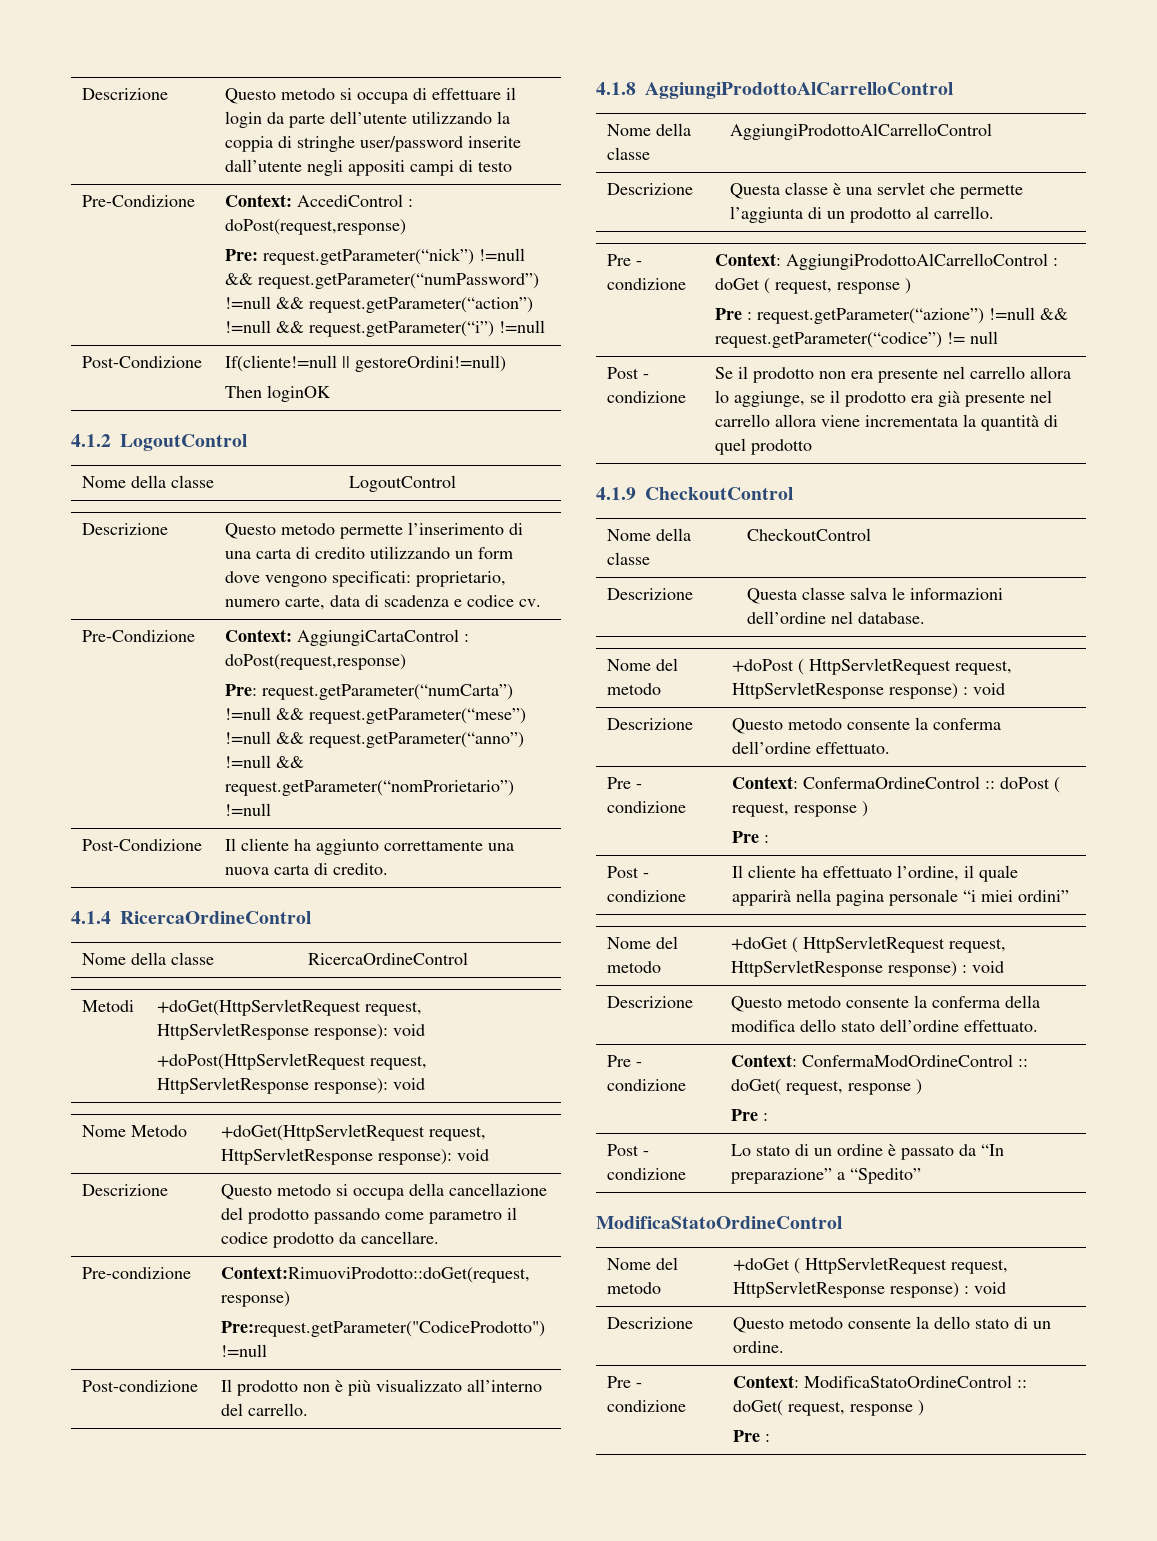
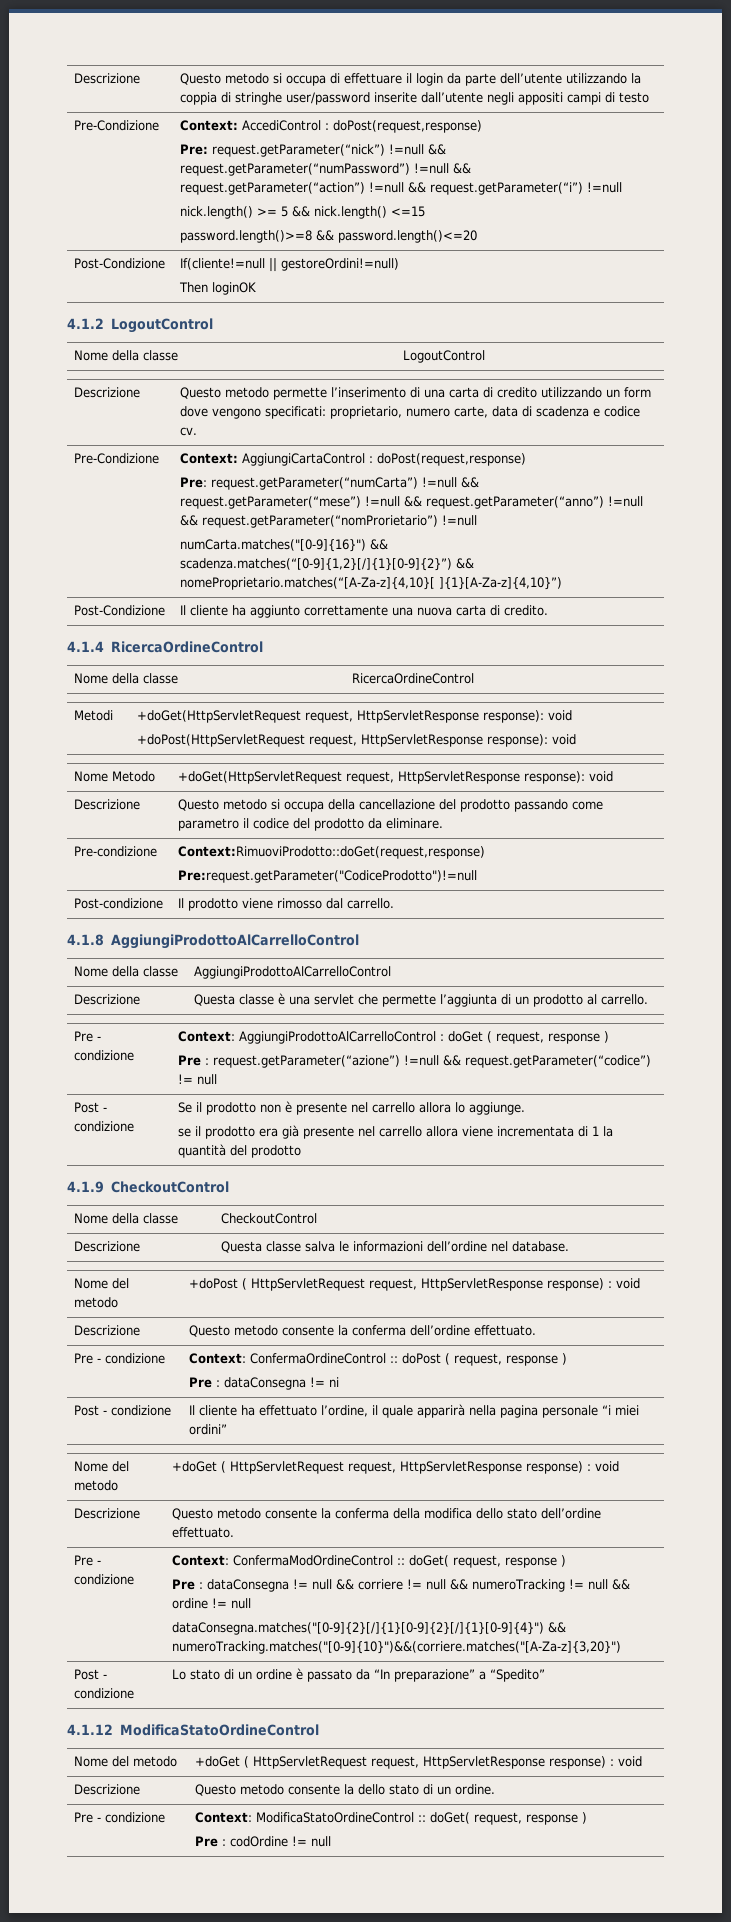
(546, 326) none -> [180,206,426,219] [180,230,478,243] // nick.length() >= 5 && nick.length() <=15 // password.length()>=8 && password.length()<=20
(272, 809) none -> [180,539,389,552] [180,558,475,571] [180,577,563,590] // numCarta.matches("[0-9]{16}") && scadenza.matches(“[0-9]{1,2}[/]{1}[0-9]{2}”) && nomeProprietario.matches(“[A-Za-z]{4,10}[ ]{1}[A-Za-z]{4,10}”)
(269, 1238) none -> [293,818,311,829] del
[361,1231,440,1244] cancellare. -> [386,818,444,829] eliminare.
[303,1379,543,1396] [221,1403,244,1416] non è più visualizzato all’interno del -> [242,898,344,909] viene rimosso dal
[851,371,874,379] era -> [285,1101,293,1113] è
[734,391,806,407] aggiunge, -> [469,1102,526,1115] aggiunge. //
[963,414,1059,431] [715,438,747,455] la quantità di quel -> [578,1126,614,1137] [178,1144,248,1158] di 1 la quantità del
(770, 839) none -> [224,1377,340,1390] dataConsegna != ni
(769, 1117) none -> [207,1579,631,1592] [172,1598,252,1609] [172,1622,567,1635] [172,1641,622,1654] dataConsegna != null && corriere != null && numeroTracking != null && ordine != null // dataConsegna.matches("[0-9]{2}[/]{1}[0-9]{2}[/]{1}[0-9]{4}") && numeroTracking.matches("[0-9]{10}")&&(corriere.matches("[A-Za-z]{3,20}")
(922, 1176) none -> [67,1724,113,1735] 4.1.12
(771, 1438) none -> [230,1836,332,1847] codOrdine != null

